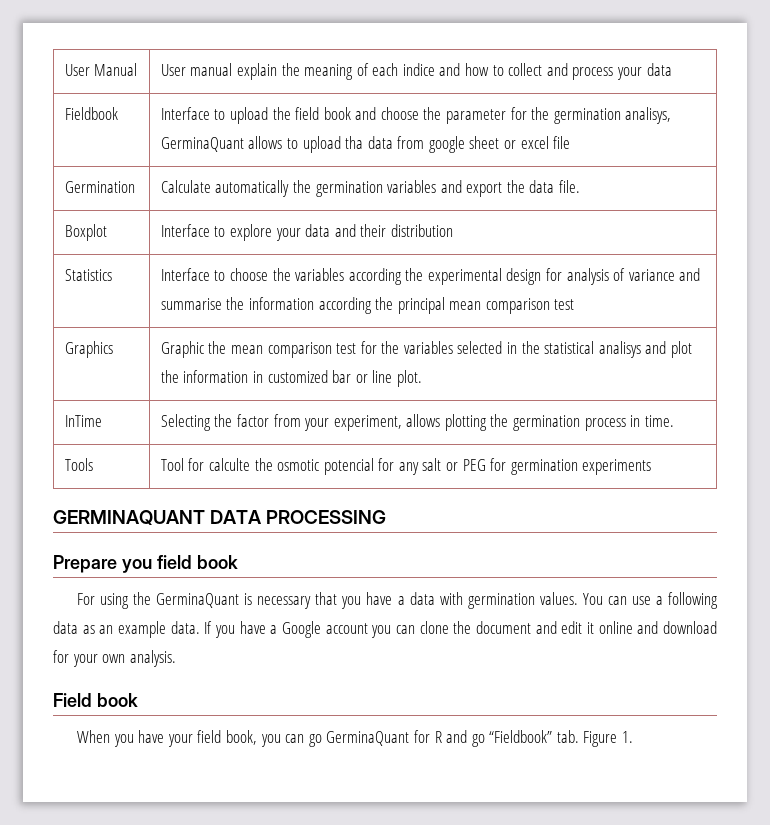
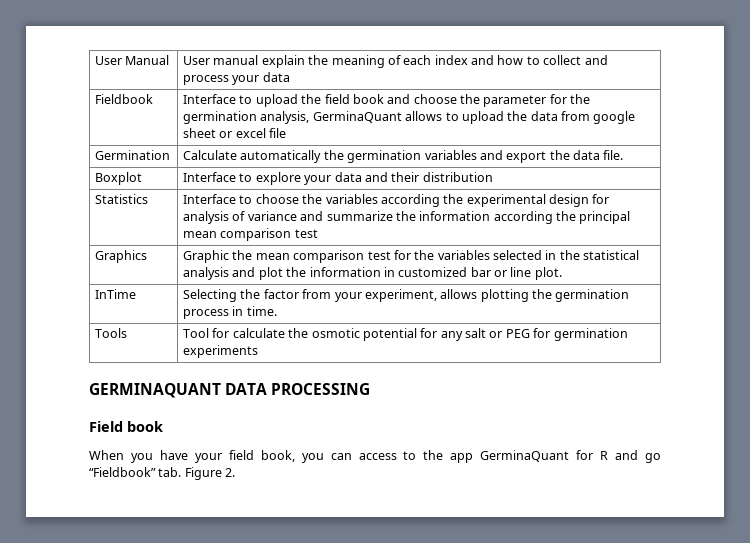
[402,63,435,76] indice -> [434,55,468,65] index
[625,107,672,124] analisys, -> [260,111,310,124] analysis,
[345,136,364,149] tha -> [507,111,528,121] the
[160,298,222,310] summarise -> [326,211,393,221] summarize
[598,341,641,358] analisys -> [183,267,230,280] analysis
[208,458,250,471] calculte -> [232,328,285,338] calculate
[323,458,374,475] potencial -> [362,328,417,341] potential
[53,555,238,573] [77,592,718,609] [53,621,717,638] [53,650,176,667] // Prepare you field book // For using the GerminaQuant is necessary that you have a data with germination values. You can use a following data as an example data. If you have a Google account you can clone the document and edit it online and download for your own analysis. -> (371, 389) none
[308,734,322,747] go -> [358,450,474,463] access to the app
[622,731,634,743] 1. -> [225,468,236,477] 2.

